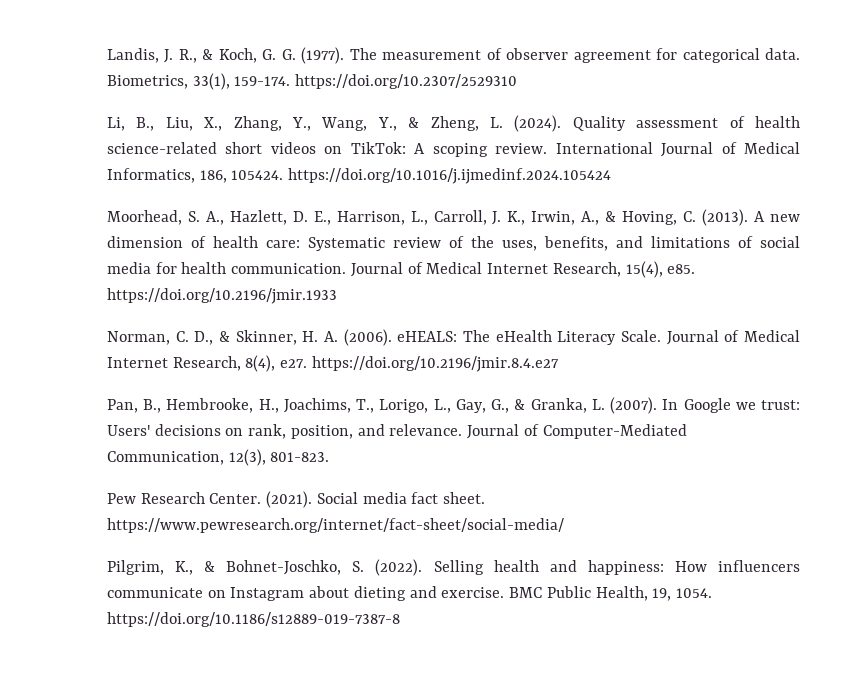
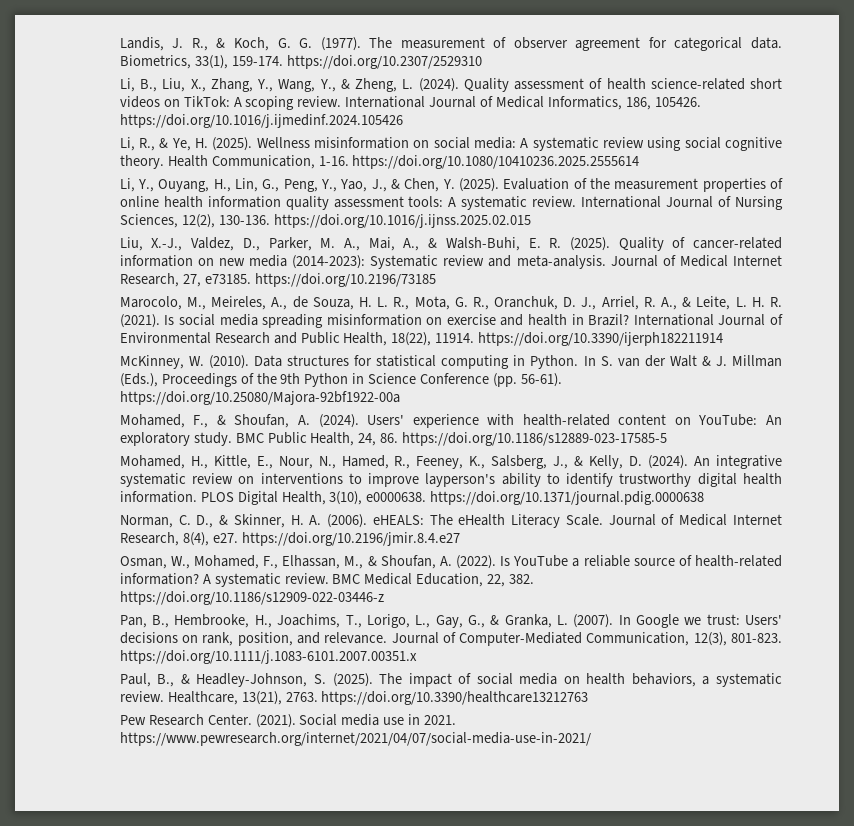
[231,168,612,184] [106,209,801,226] [106,236,801,251] [106,261,696,278] [106,288,337,304] 105424. https://doi.org/10.1016/j.ijmedinf.2024.105424 // Moorhead, S. A., Hazlett, D. E., Harrison, L., Carroll, J. K., Irwin, A., & Hoving, C. (2013). A new dimension of health care: Systematic review of the uses, benefits, and limitations of social media for health communication. Journal of Medical Internet Research, 15(4), e85. https://doi.org/10.2196/jmir.1933 -> [654,97,701,107] [119,114,403,128] [119,137,783,151] [119,155,640,169] [119,178,783,192] [119,196,783,210] [119,214,531,228] [119,237,782,251] [119,255,782,269] [119,273,436,287] [119,296,782,310] [119,314,784,328] [119,332,724,346] [119,355,782,369] [119,373,562,387] [119,391,400,405] [119,414,782,428] [119,432,668,446] [119,455,782,469] [119,473,783,487] [119,491,705,505] 105426. https://doi.org/10.1016/j.ijmedinf.2024.105426 // Li, R., & Ye, H. (2025). Wellness misinformation on social media: A systematic review using social cognitive theory. Health Communication, 1-16. https://doi.org/10.1080/10410236.2025.2555614 // Li, Y., Ouyang, H., Lin, G., Peng, Y., Yao, J., & Chen, Y. (2025). Evaluation of the measurement properties of online health information quality assessment tools: A systematic review. International Journal of Nursing Sciences, 12(2), 130-136. https://doi.org/10.1016/j.ijnss.2025.02.015 // Liu, X.-J., Valdez, D., Parker, M. A., Mai, A., & Walsh-Buhi, E. R. (2025). Quality of cancer-related information on new media (2014-2023): Systematic review and meta-analysis. Journal of Medical Internet Research, 27, e73185. https://doi.org/10.2196/73185 // Marocolo, M., Meireles, A., de Souza, H. L. R., Mota, G. R., Oranchuk, D. J., Arriel, R. A., & Leite, L. H. R. (2021). Is social media spreading misinformation on exercise and health in Brazil? International Journal of Environmental Research and Public Health, 18(22), 11914. https://doi.org/10.3390/ijerph182211914 // McKinney, W. (2010). Data structures for statistical computing in Python. In S. van der Walt & J. Millman (Eds.), Proceedings of the 9th Python in Science Conference (pp. 56-61). https://doi.org/10.25080/Majora-92bf1922-00a // Mohamed, F., & Shoufan, A. (2024). Users' experience with health-related content on YouTube: An exploratory study. BMC Public Health, 24, 86. https://doi.org/10.1186/s12889-023-17585-5 // Mohamed, H., Kittle, E., Nour, N., Hamed, R., Feeney, K., Salsberg, J., & Kelly, D. (2024). An integrative systematic review on interventions to improve layperson's ability to identify trustworthy digital health information. PLOS Digital Health, 3(10), e0000638. https://doi.org/10.1371/journal.pdig.0000638
(559, 364) none -> [119,555,782,569] [119,573,535,587] [119,591,384,605] // Osman, W., Mohamed, F., Elhassan, M., & Shoufan, A. (2022). Is YouTube a reliable source of health-related information? A systematic review. BMC Medical Education, 22, 382. https://doi.org/10.1186/s12909-022-03446-z
(330, 457) none -> [119,650,417,664] [119,673,782,687] [119,691,589,705] https://doi.org/10.1111/j.1083-6101.2007.00351.x // Paul, B., & Headley-Johnson, S. (2025). The impact of social media on health behaviors, a systematic review. Healthcare, 13(21), 2763. https://doi.org/10.3390/healthcare13212763
[411,492,486,504] [106,518,564,533] [106,559,800,576] [106,586,712,601] [106,612,400,627] fact sheet. https://www.pewresearch.org/internet/fact-sheet/social-media/ // Pilgrim, K., & Bohnet-Joschko, S. (2022). Selling health and happiness: How influencers communicate on Instagram about dieting and exercise. BMC Public Health, 19, 1054. https://doi.org/10.1186/s12889-019-7387-8 -> [383,714,457,725] [119,732,591,746] use in 2021. https://www.pewresearch.org/internet/2021/04/07/social-media-use-in-2021/

